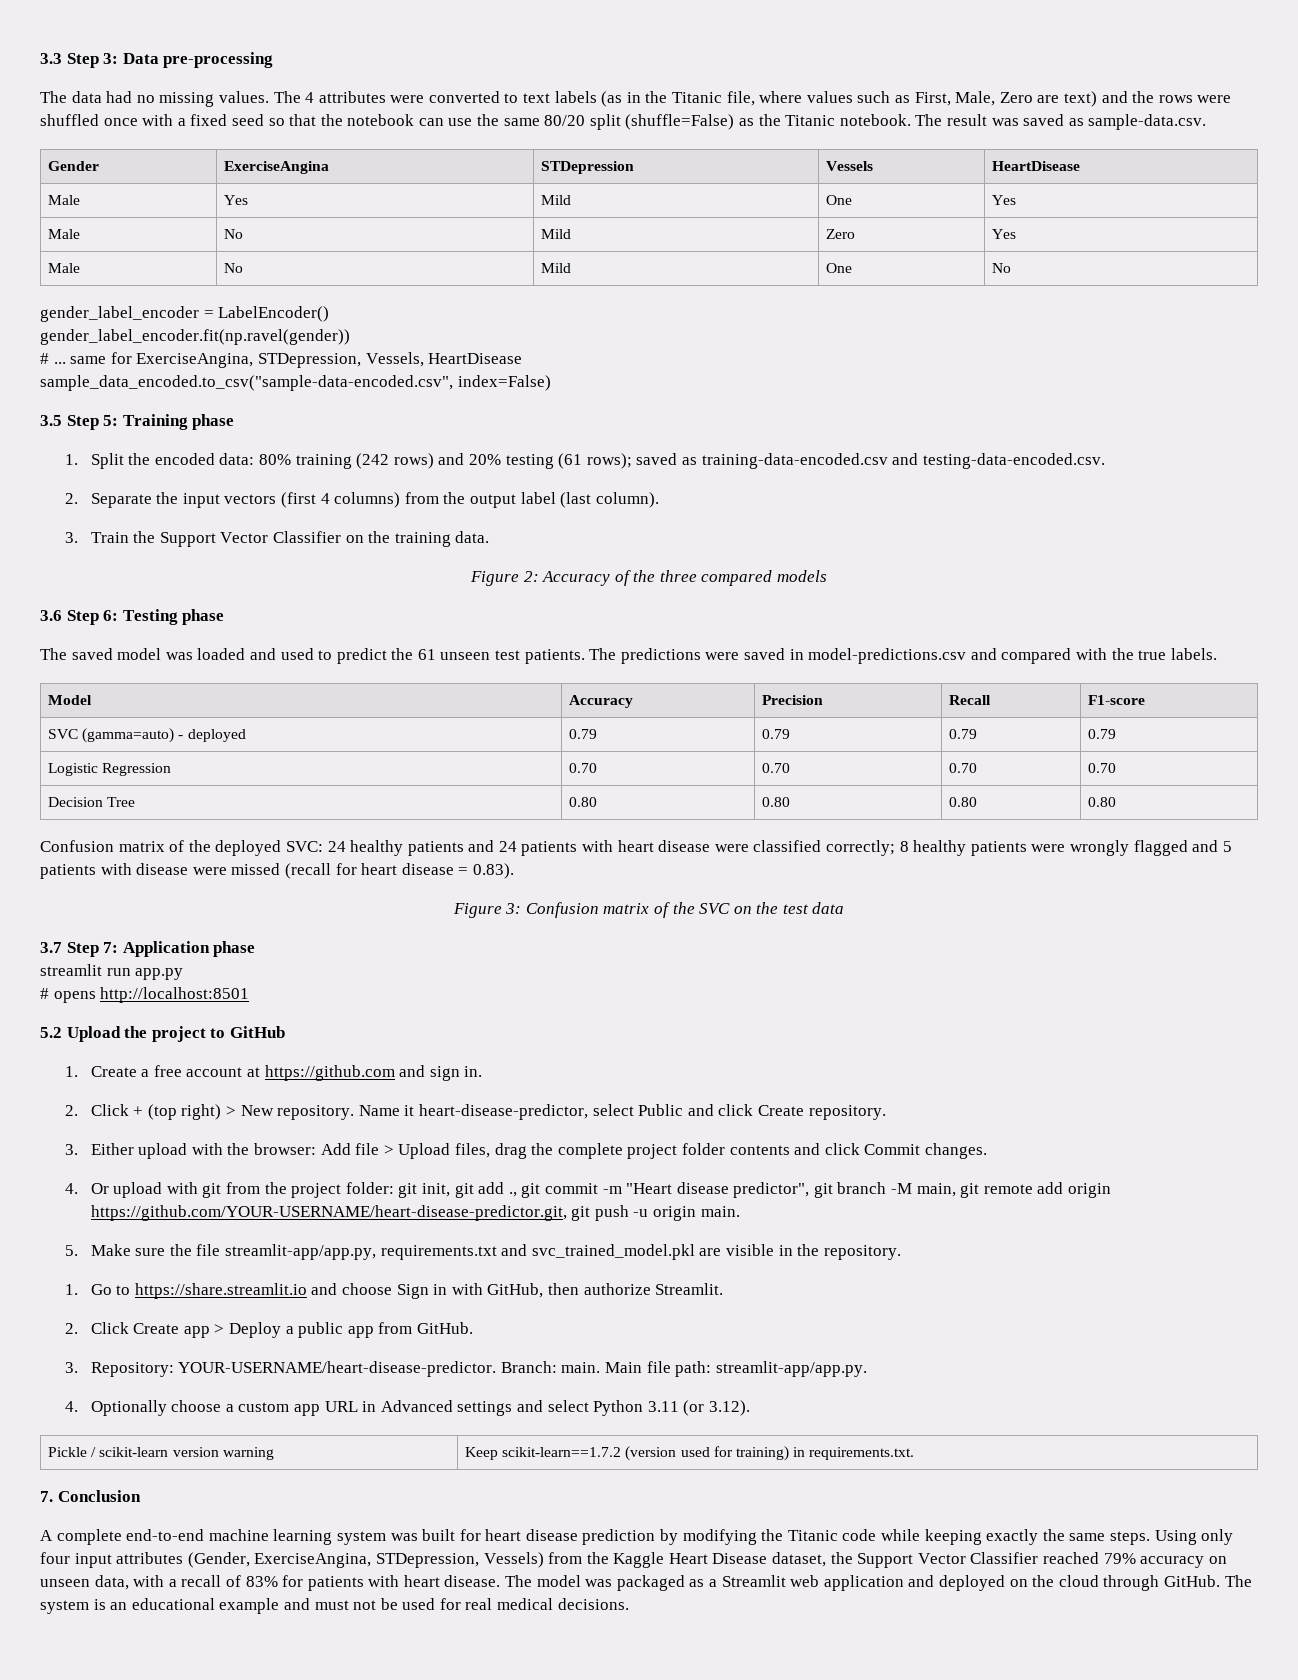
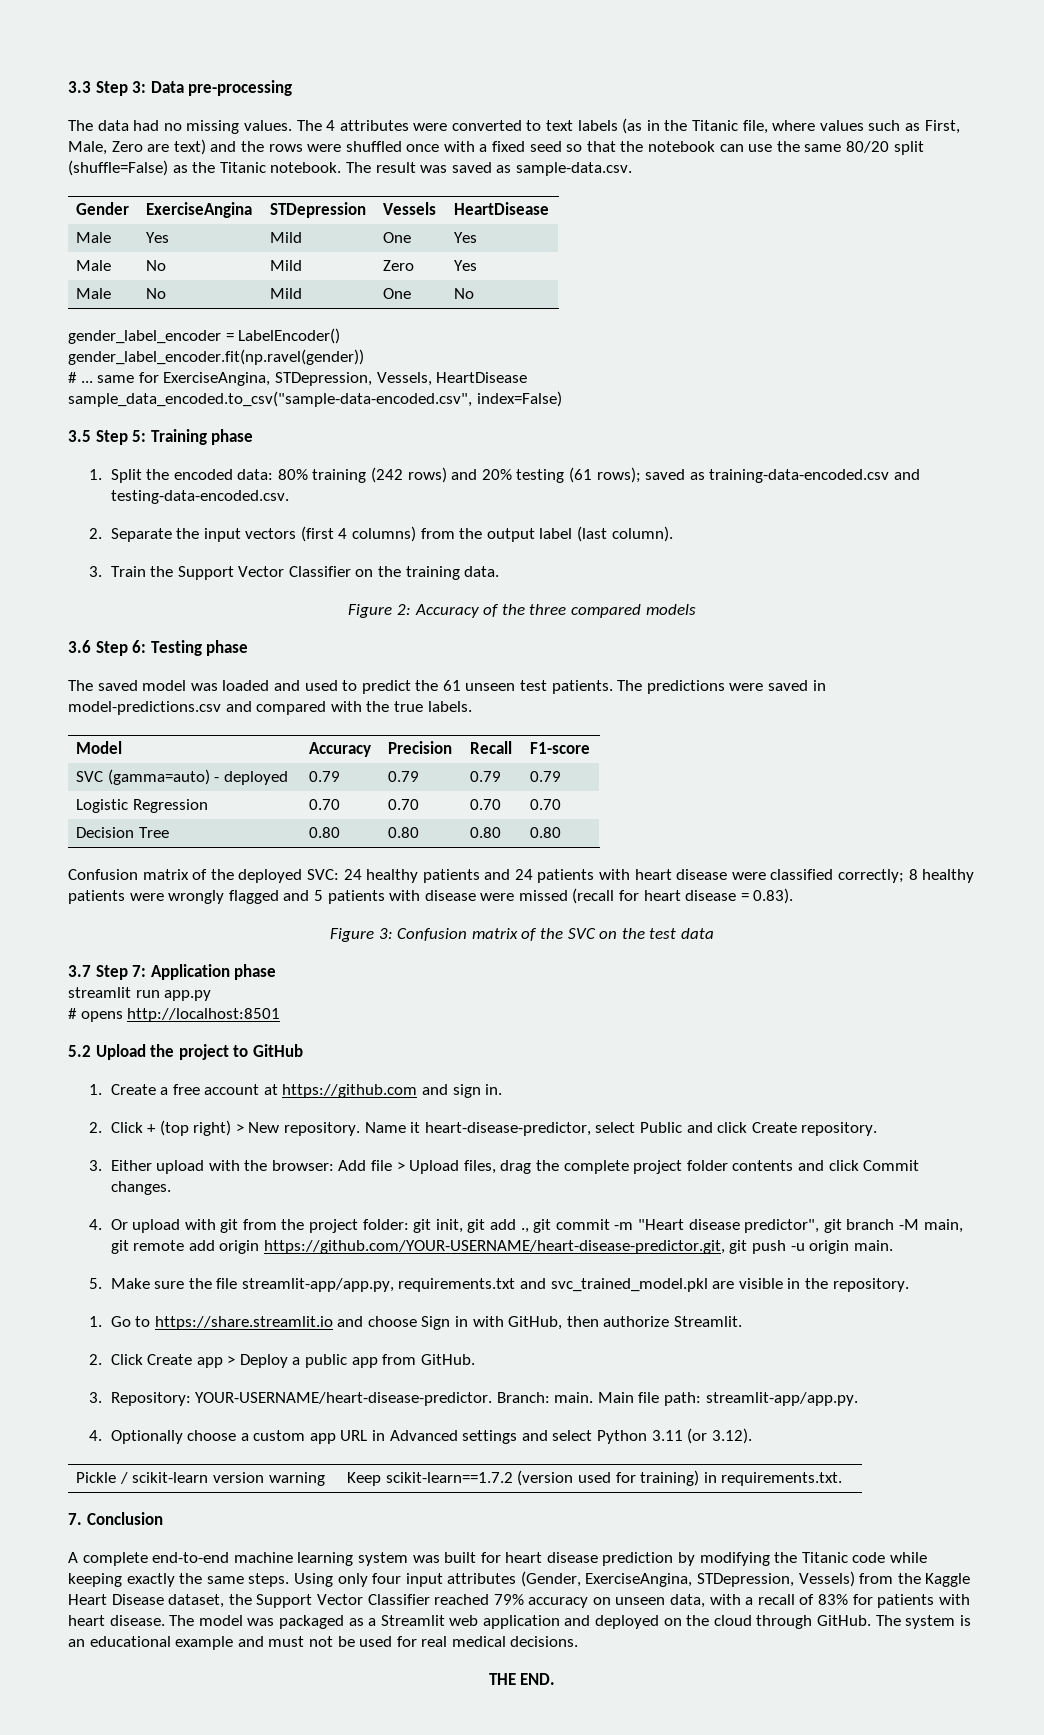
(629, 1604) none -> [488,1673,556,1685] // THE END.

